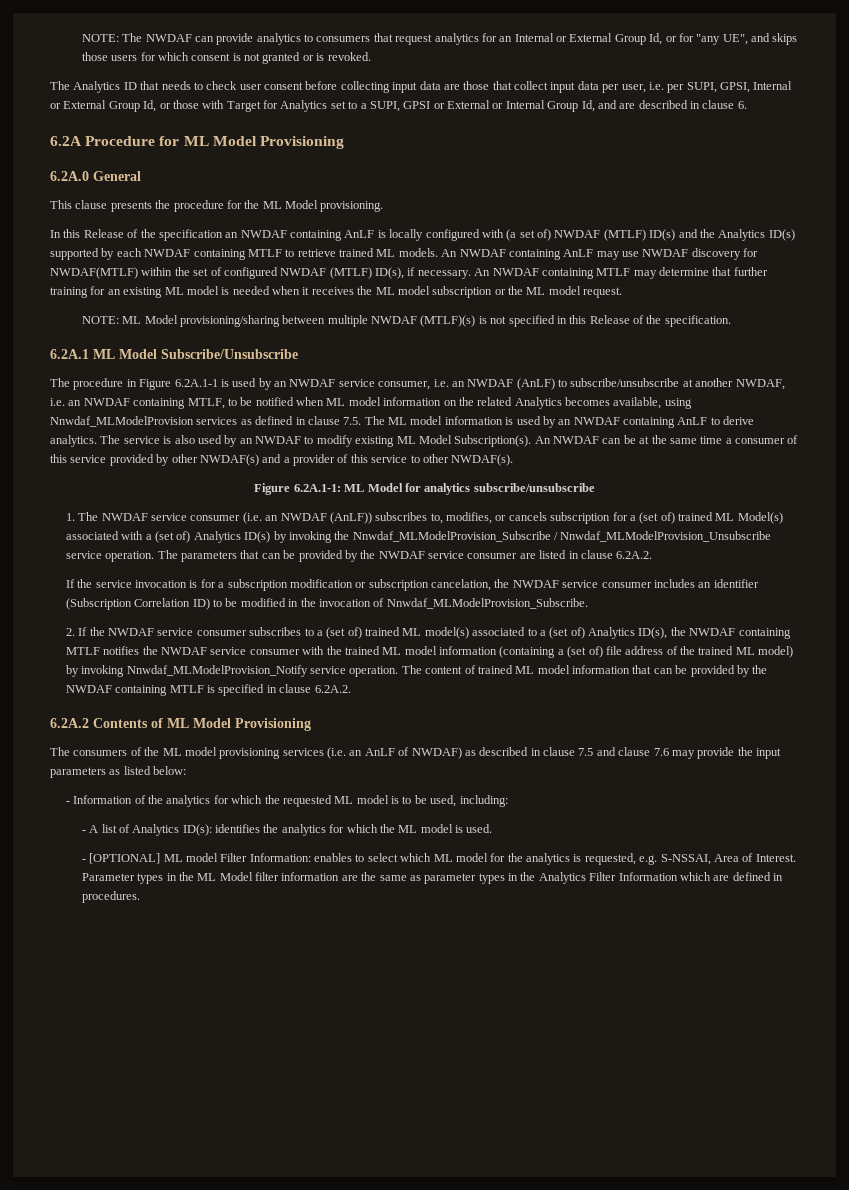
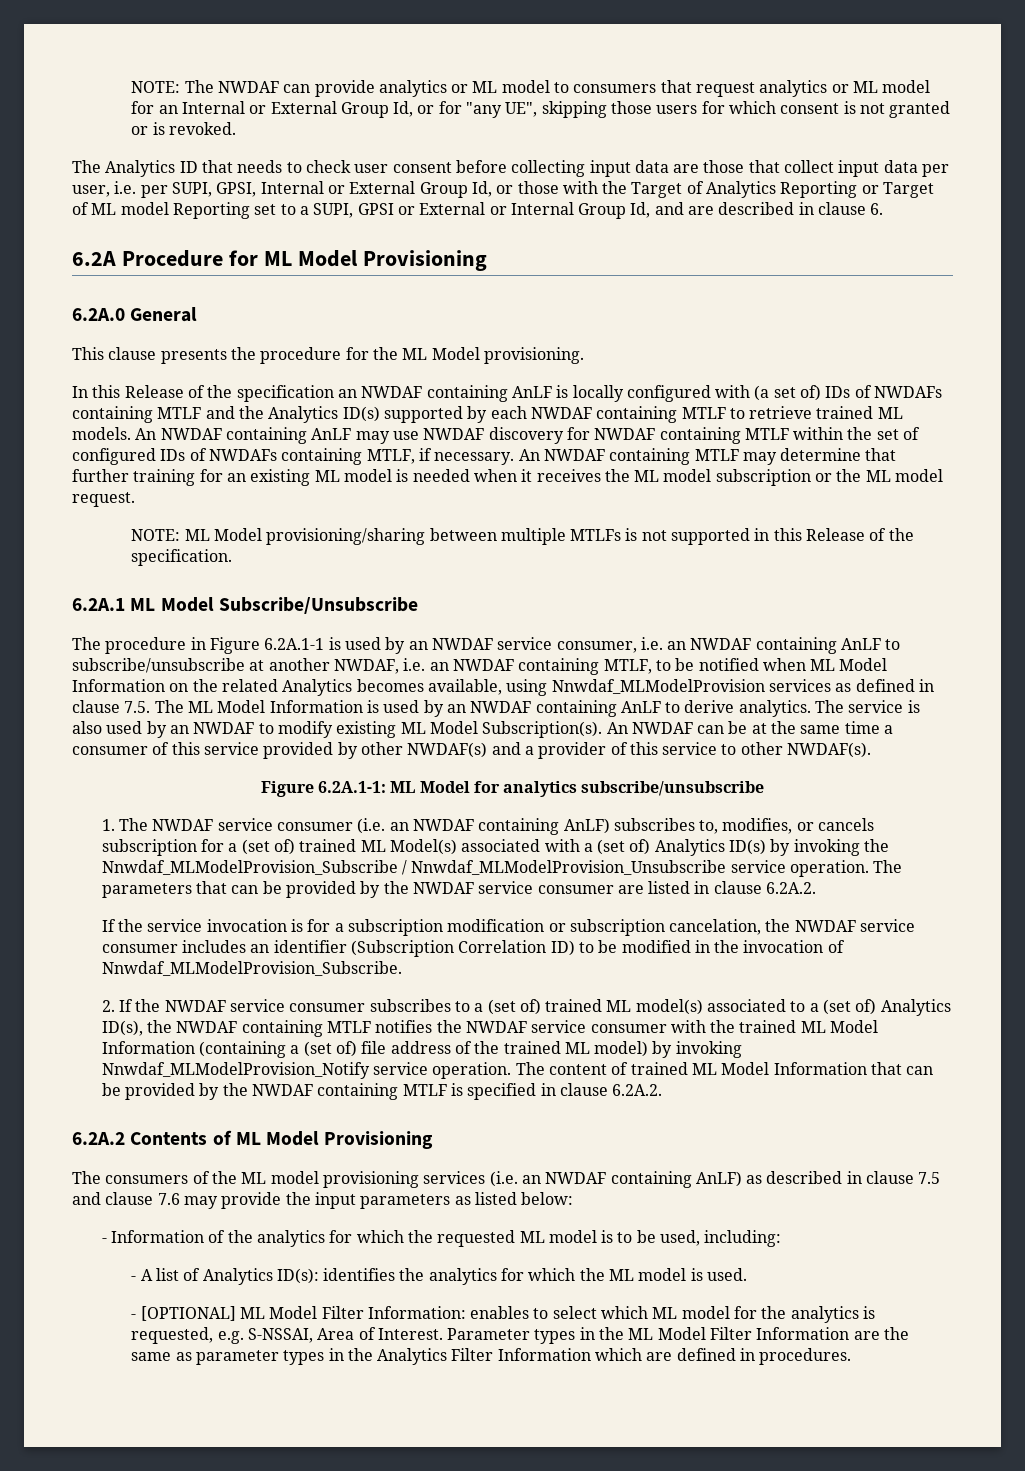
(301, 39) none -> [451,80,550,93] or ML model
(479, 39) none -> [831,80,931,93] or ML model
[751,33,798,45] and skips -> [541,101,607,118] skipping
[226,100,328,112] Target for Analytics -> [602,181,935,198] [72,202,250,219] the Target of Analytics Reporting or Target of ML model Reporting
[554,229,676,241] NWDAF (MTLF) ID(s) -> [825,385,943,398] [72,406,202,423] IDs of NWDAFs containing MTLF
[50,267,138,279] NWDAF(MTLF) -> [594,427,789,444] NWDAF containing MTLF
[280,267,404,279] NWDAF (MTLF) ID(s), -> [160,448,415,465] IDs of NWDAFs containing MTLF,
[371,315,555,327] NWDAF (MTLF)(s) is not specified -> [570,528,751,545] MTLFs is not supported
[516,378,555,390] (AnLF) -> [755,637,882,654] containing AnLF
[348,397,442,406] model information -> [839,658,888,671] [72,679,165,692] Model Information
[410,416,503,425] model information -> [217,700,363,713] Model Information
[329,512,372,524] (AnLF)) -> [478,818,610,835] containing AnLF)
[404,646,498,655] model information -> [830,1020,879,1033] [101,1041,195,1054] Model Information
[537,665,631,674] model information -> [721,1062,867,1075] Model Information
[364,747,462,759] AnLF of NWDAF) -> [545,1171,742,1188] NWDAF containing AnLF)
[185,853,218,862] model -> [269,1306,318,1319] Model
[255,872,340,881] filter information -> [710,1327,850,1340] Filter Information

